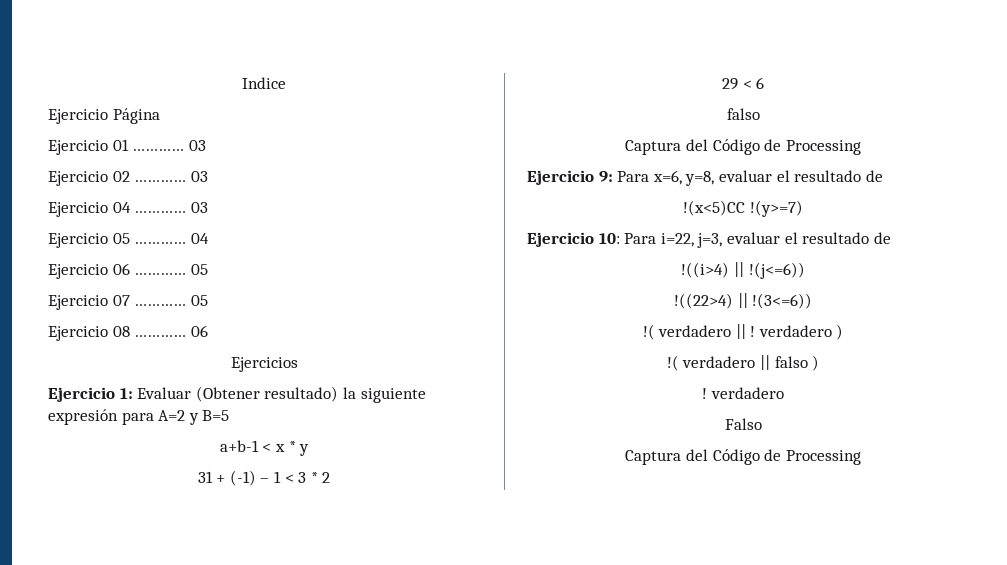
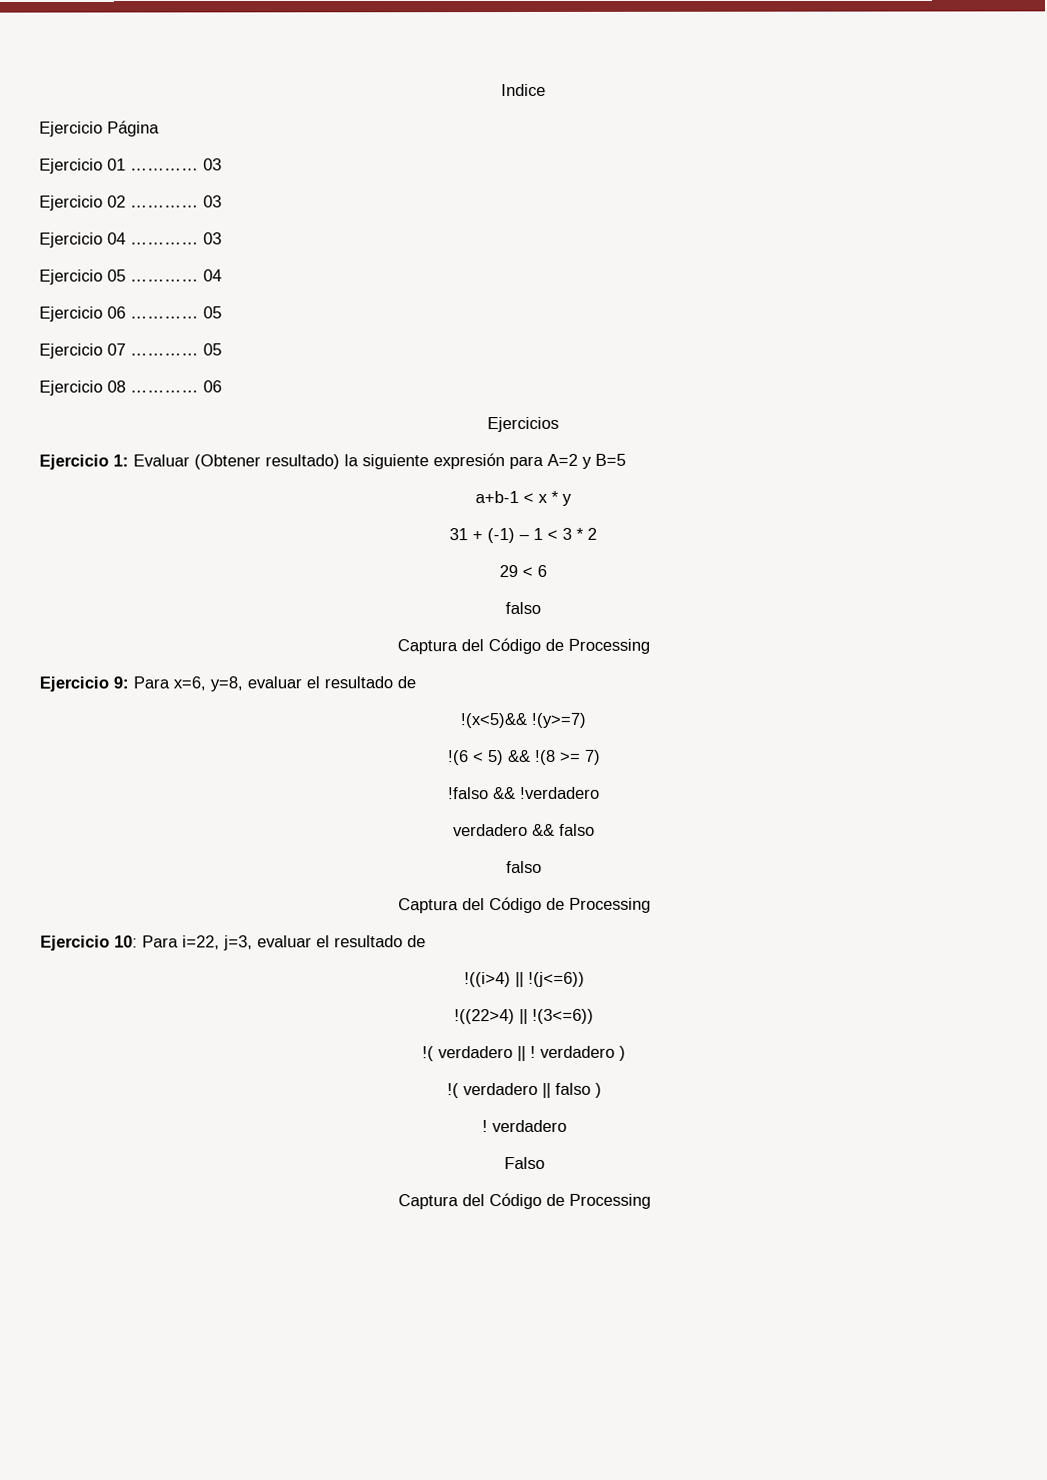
[683,200,746,216] !(x<5)CC -> [460,712,527,729] !(x<5)&&
(803, 208) none -> [447,749,601,766] [448,786,600,800] [453,823,595,837] [506,860,542,874] [397,896,651,914] // !(6 < 5) && !(8 >= 7) // !falso && !verdadero // verdadero && falso // falso // Captura del Código de Processing

